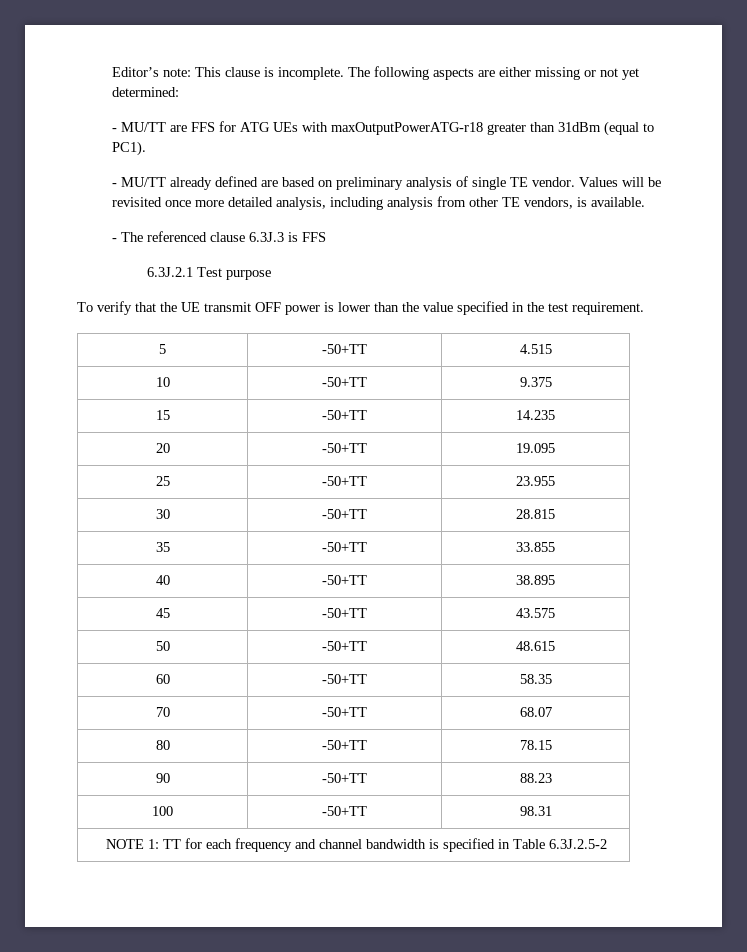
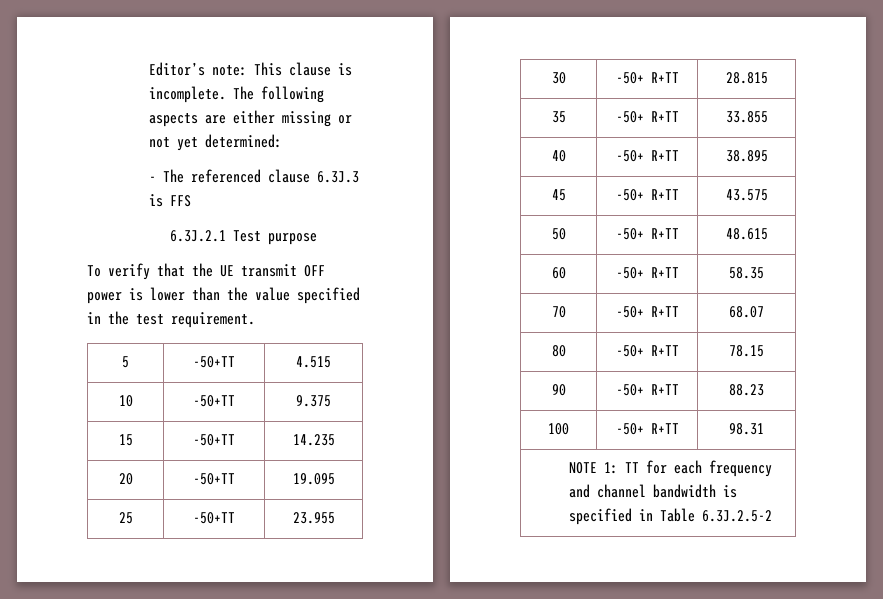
[112,121,655,136] [112,141,147,156] [112,176,662,190] [112,196,646,210] // - MU/TT are FFS for ATG UEs with maxOutputPowerATG-r18 greater than 31dBm (equal to PC1). // - MU/TT already defined are based on preliminary analysis of single TE vendor. Values will be revisited once more detailed analysis, including analysis from other TE vendors, is available. -> (282, 141) none
[322,509,367,519] -50+TT -> [615,72,679,84] -50+ R+TT
[322,542,367,552] -50+TT -> [615,111,679,123] -50+ R+TT
[322,575,367,585] -50+TT -> [615,150,679,162] -50+ R+TT
[322,608,367,618] -50+TT -> [615,189,679,201] -50+ R+TT
[322,641,367,651] -50+TT -> [615,228,679,240] -50+ R+TT
[322,674,367,684] -50+TT -> [615,267,679,279] -50+ R+TT
[322,707,367,717] -50+TT -> [615,306,679,318] -50+ R+TT
[322,740,367,750] -50+TT -> [615,345,679,357] -50+ R+TT
[322,773,367,783] -50+TT -> [615,384,679,396] -50+ R+TT
[322,806,367,816] -50+TT -> [615,423,679,435] -50+ R+TT

